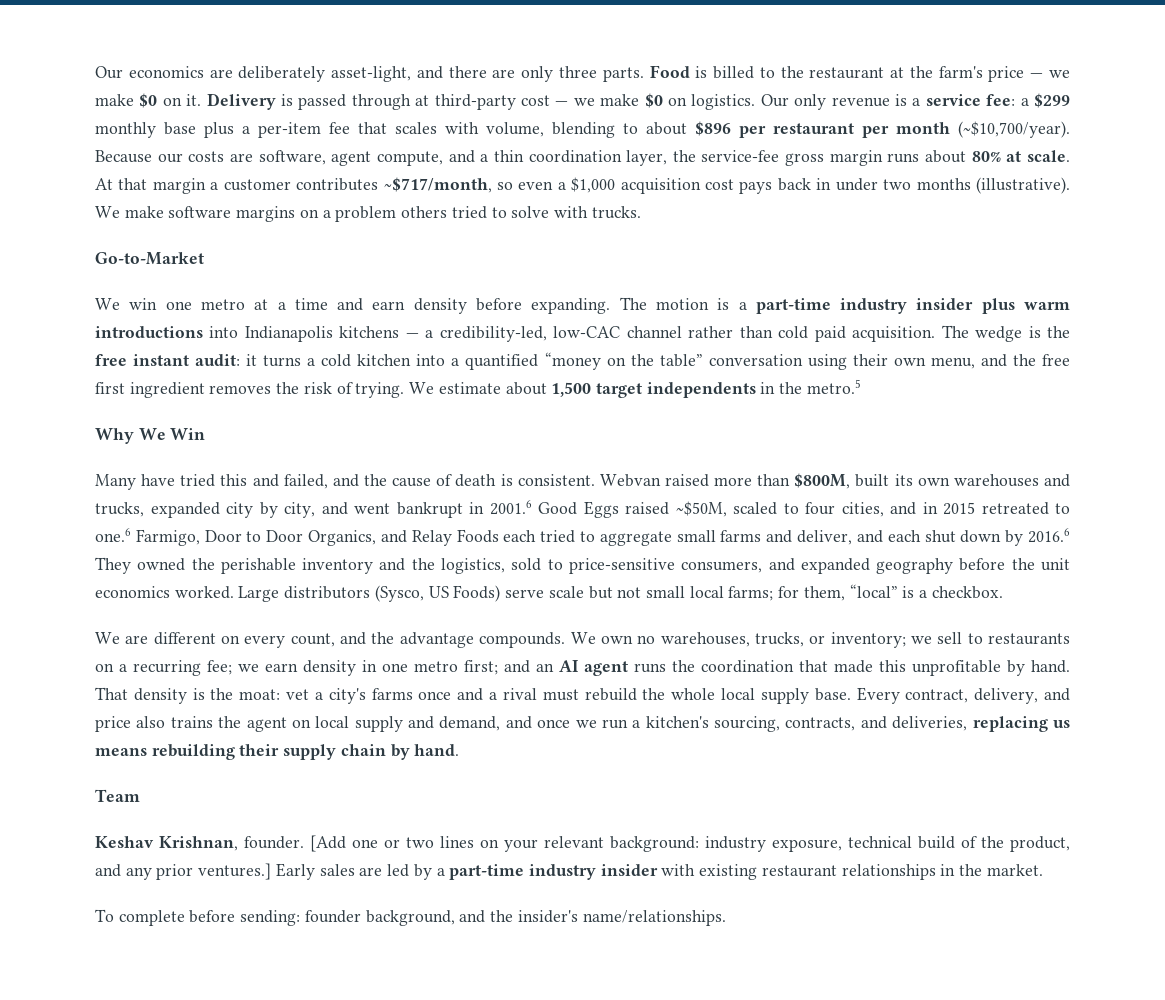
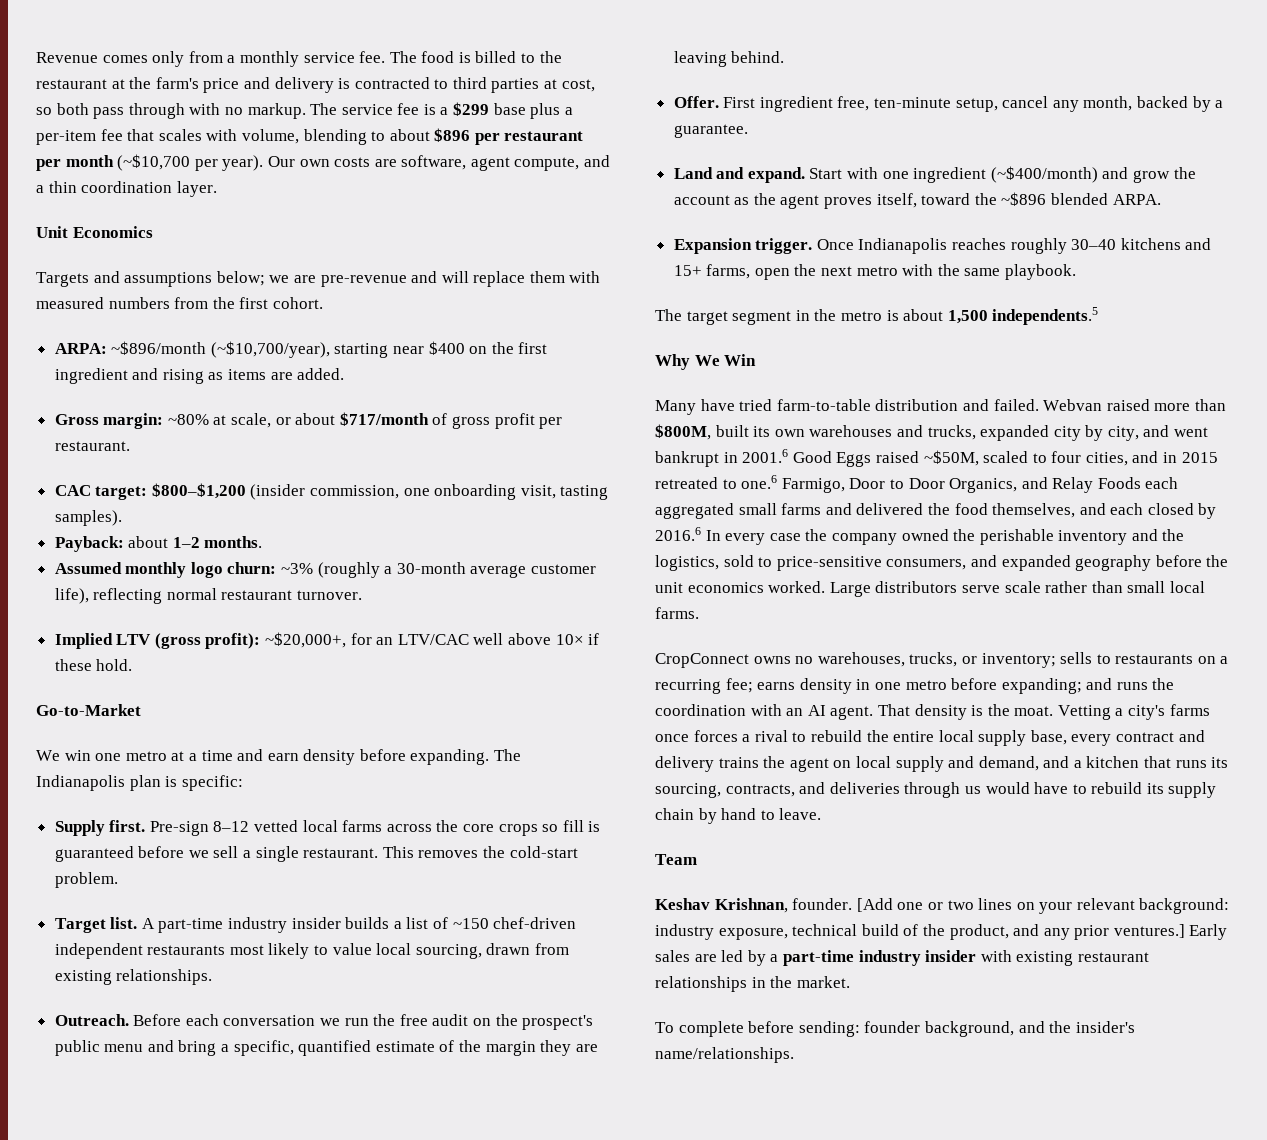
[95,65,690,82] Our economics are deliberately asset-light, and there are only three parts. Food -> [36,51,455,67] Revenue comes only from a monthly service fee. The food
[1030,70,1070,78] [95,93,1070,110] [95,122,156,138] — we make $0 on it. Delivery is passed through at third-party cost — we make $0 on logistics. Our only revenue is a service fee: a $299 monthly -> [243,77,595,93] [36,102,490,119] and delivery is contracted to third parties at cost, so both pass through with no markup. The service fee is a $299
[958,121,1070,138] [95,150,183,163] (~$10,700/year). Because our -> [117,154,330,171] (~$10,700 per year). Our own
[626,150,1070,166] [95,177,1071,194] [95,206,641,222] layer, the service-fee gross margin runs about 80% at scale. At that margin a customer contributes ~$717/month, so even a $1,000 acquisition cost pays back in under two months (illustrative). We make software margins on a problem others tried to solve with trucks. -> [176,181,217,197] [36,226,153,238] [36,271,601,287] [36,297,323,309] [54,341,548,358] [54,368,345,384] [54,412,563,429] [54,441,130,451] [54,483,609,500] [54,510,122,526] [54,536,263,552] [54,562,597,578] [54,588,363,604] [54,632,600,649] [54,659,133,671] layer. // Unit Economics // Targets and assumptions below; we are pre-revenue and will replace them with measured numbers from the first cohort. // ARPA: ~$896/month (~$10,700/year), starting near $400 on the first ingredient and rising as items are added. // Gross margin: ~80% at scale, or about $717/month of gross profit per restaurant. // CAC target: $800–$1,200 (insider commission, one onboarding visit, tasting samples). // Payback: about 1–2 months. // Assumed monthly logo churn: ~3% (roughly a 30-month average customer life), reflecting normal restaurant turnover. // Implied LTV (gross profit): ~$20,000+, for an LTV/CAC well above 10× if these hold.
[655,298,1070,314] [95,325,1071,342] [95,352,1070,370] [95,379,861,398] motion is a part-time industry insider plus warm introductions into Indianapolis kitchens — a credibility-led, low-CAC channel rather than cold paid acquisition. The wedge is the free instant audit: it turns a cold kitchen into a quantified “money on the table” conversation using their own menu, and the free first ingredient removes the risk of trying. We estimate about 1,500 target independents in the metro.5 -> [36,775,243,791] [54,820,601,836] [54,846,578,862] [54,872,118,888] [54,917,577,933] [54,943,570,959] [54,969,213,985] [54,1014,594,1030] [54,1040,598,1056] [673,51,785,67] [673,96,1224,112] [673,124,748,138] [673,166,1196,183] [673,192,1161,209] [673,238,1212,254] [673,264,1077,280] [655,307,1099,325] Indianapolis plan is specific: // Supply first. Pre-sign 8–12 vetted local farms across the core crops so fill is guaranteed before we sell a single restaurant. This removes the cold-start problem. // Target list. A part-time industry insider builds a list of ~150 chef-driven independent restaurants most likely to value local sourcing, drawn from existing relationships. // Outreach. Before each conversation we run the free audit on the prospect's public menu and bring a specific, quantified estimate of the margin they are leaving behind. // Offer. First ingredient free, ten-minute setup, cancel any month, backed by a guarantee. // Land and expand. Start with one ingredient (~$400/month) and grow the account as the agent proves itself, toward the ~$896 blended ARPA. // Expansion trigger. Once Indianapolis reaches roughly 30–40 kitchens and 15+ farms, open the next metro with the same playbook. // The target segment in the metro is about 1,500 independents.5
[220,474,595,489] this and failed, and the cause of death is consistent. -> [776,399,1039,411] farm-to-table distribution and failed.
[540,528,1071,546] [95,557,131,574] tried to aggregate small farms and deliver, and each shut down by 2016.6 They -> [655,503,1217,519] [655,527,897,545] aggregated small farms and delivered the food themselves, and each closed by 2016.6 In every case the company
[374,584,1003,602] [95,632,633,648] (Sysco, US Foods) serve scale but not small local farms; for them, “local” is a checkbox. // We are different on every count, and the advantage compounds. We own -> [961,581,1205,593] [655,607,699,619] [655,653,791,668] serve scale rather than small local farms. // CropConnect owns
[910,632,963,644] we sell -> [1060,652,1093,664] sells
[238,663,298,672] we earn -> [757,682,796,690] earns
[464,660,1070,676] first; and an AI agent runs the coordination that made this unprofitable by hand. -> [951,678,1175,694] [655,704,874,720] before expanding; and runs the coordination with an AI agent.
[239,689,310,700] moat: vet -> [1014,705,1111,720] moat. Vetting
[457,688,484,701] and -> [693,730,738,742] forces
[542,689,579,701] must -> [792,732,807,742] to
[671,687,1071,704] [95,716,166,732] whole local supply base. Every contract, delivery, and price also -> [893,730,1205,746] [655,756,714,772] entire local supply base, every contract and delivery
[537,716,1071,732] [95,744,460,760] once we run a kitchen's sourcing, contracts, and deliveries, replacing us means rebuilding their supply chain by hand. -> [1073,756,1229,768] [655,782,1217,798] [655,808,822,824] a kitchen that runs its sourcing, contracts, and deliveries through us would have to rebuild its supply chain by hand to leave.

